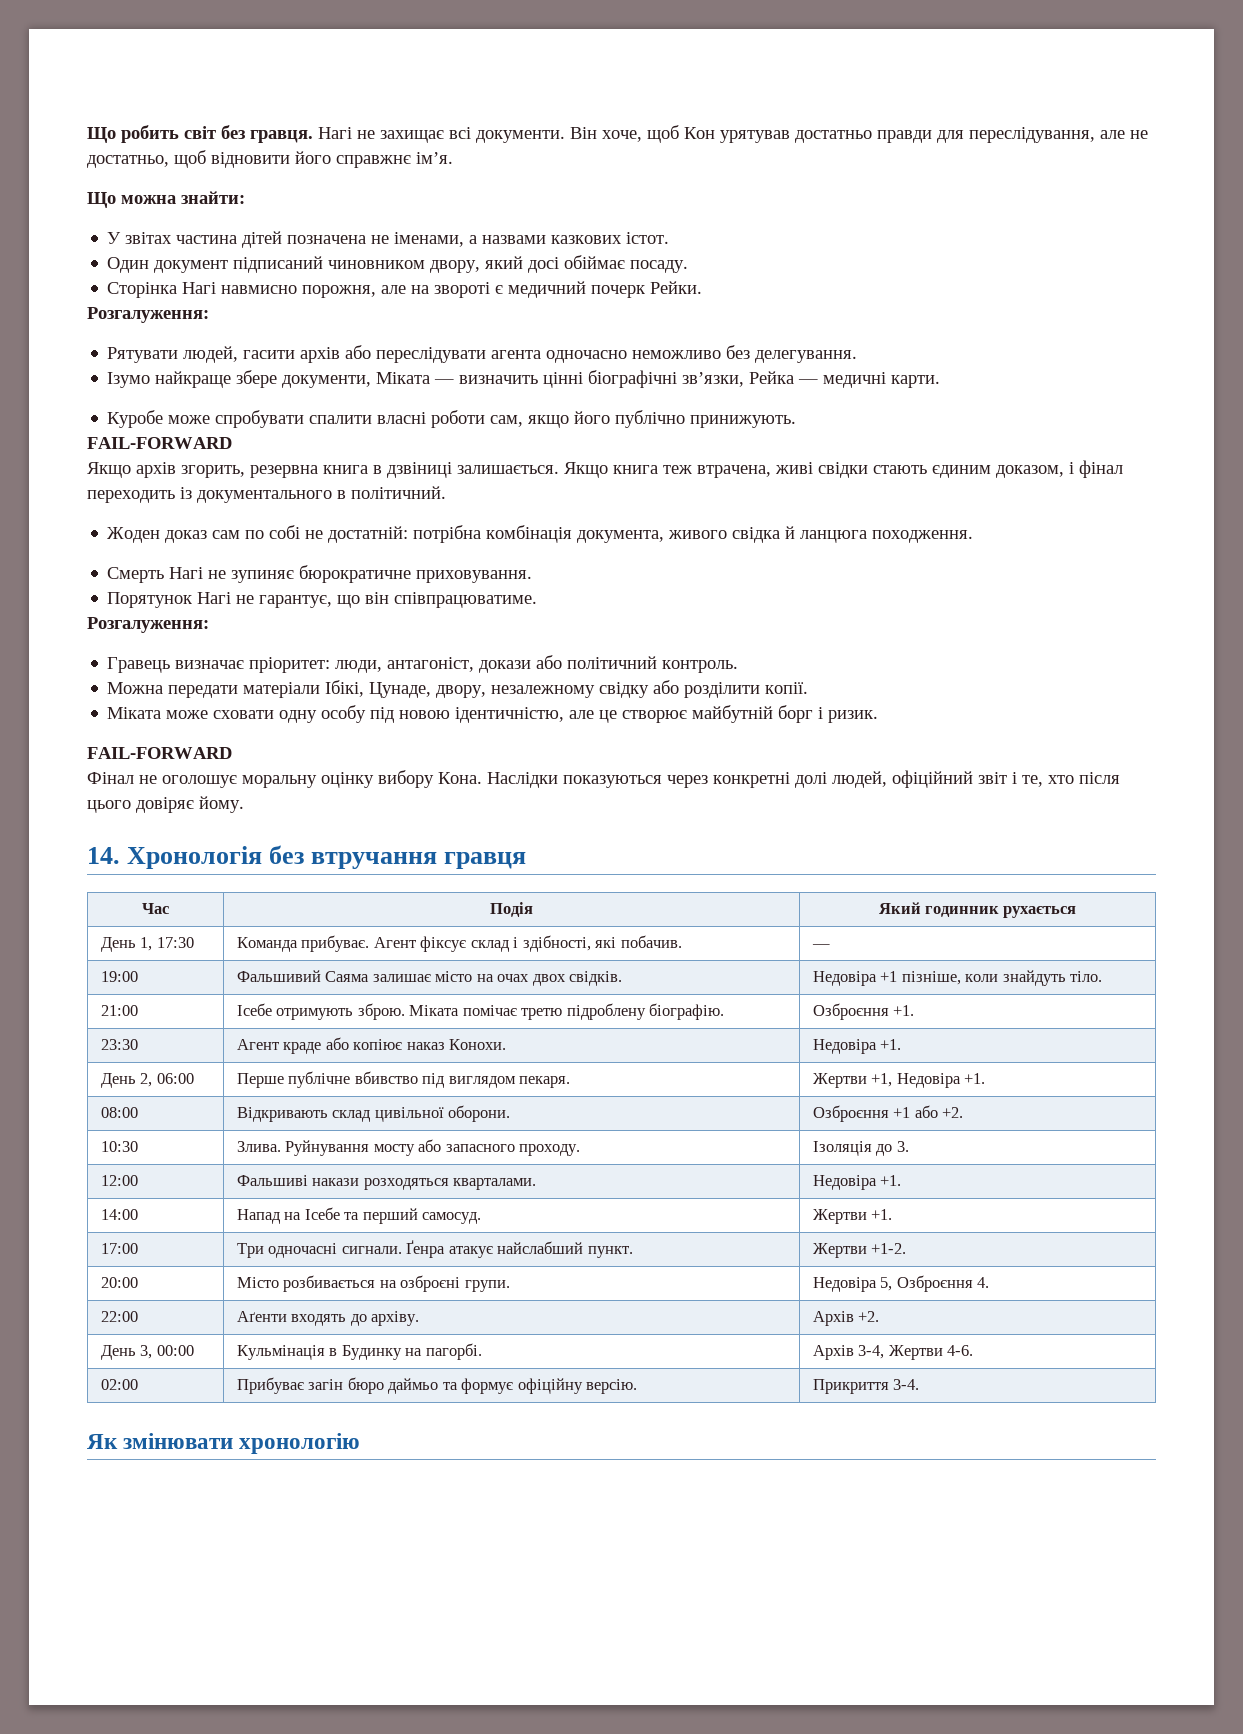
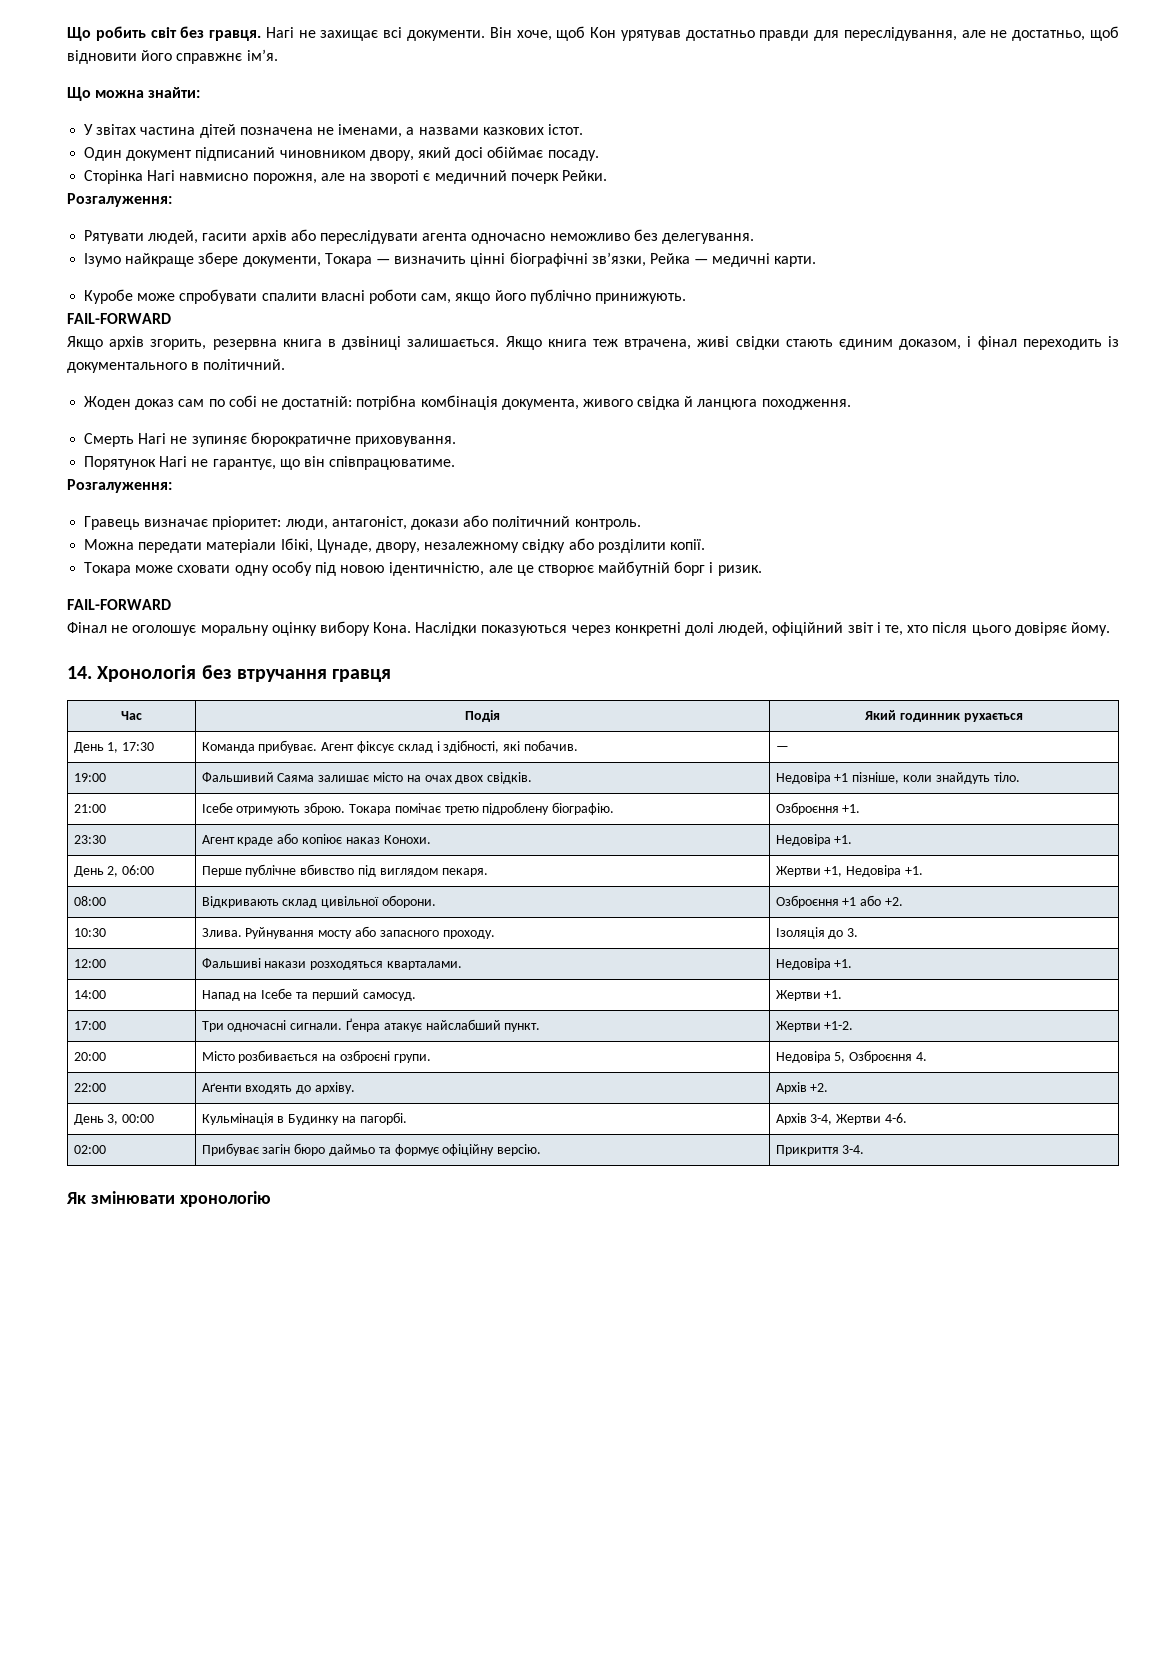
[376,372,431,384] Міката -> [324,253,372,267] Токара
[107,707,162,719] Міката -> [84,562,132,576] Токара
[409,1005,460,1016] Міката -> [349,804,392,815] Токара

